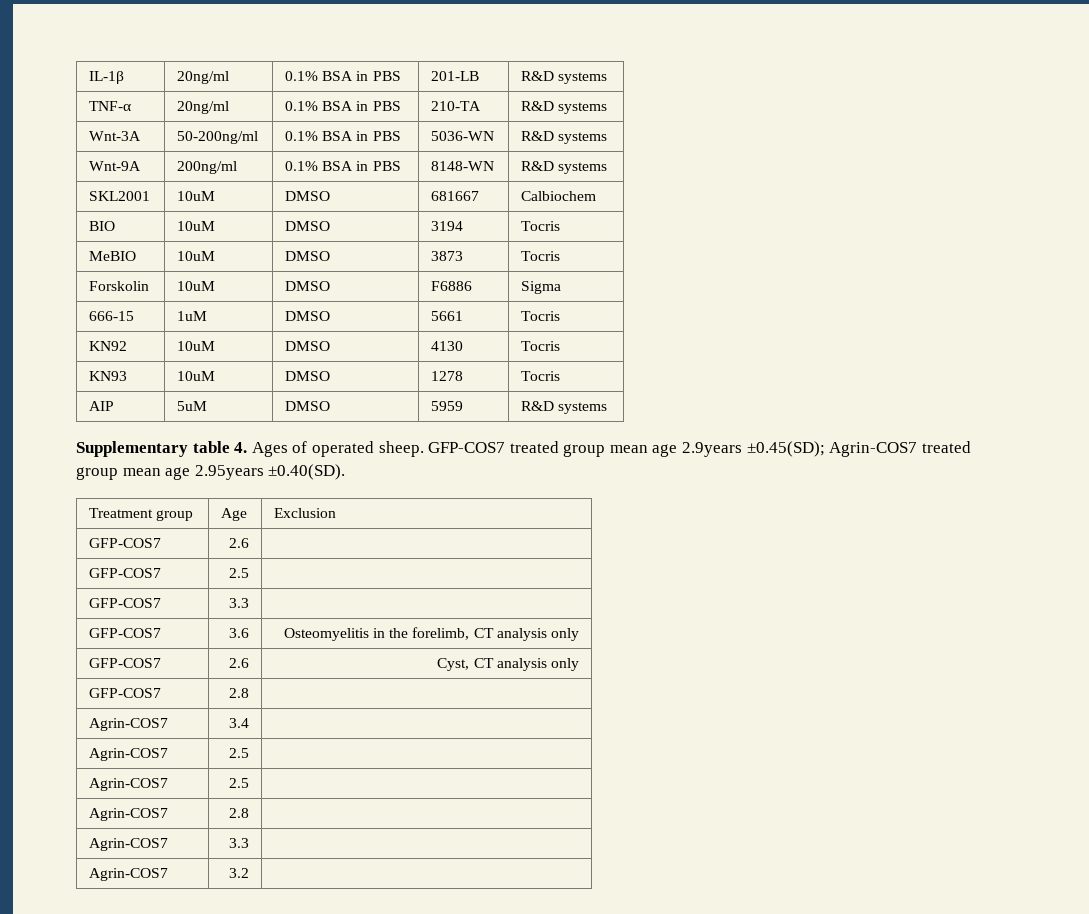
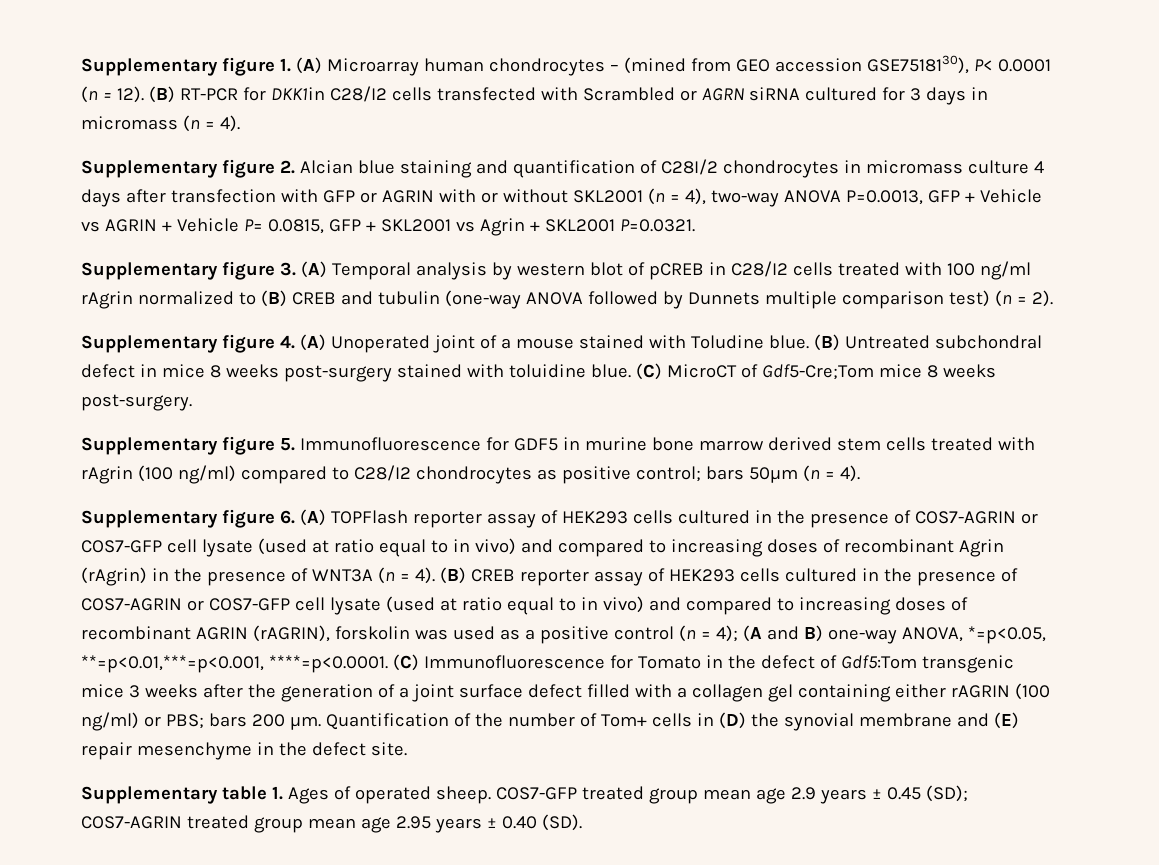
[89,71,125,84] [177,71,230,84] [285,71,401,81] [431,71,480,81] [521,71,608,84] [89,101,132,111] [177,101,230,114] [285,101,401,111] [431,101,482,111] [521,101,608,114] [89,131,142,141] [177,131,259,144] [285,131,401,141] [431,131,495,141] [521,131,608,144] [89,161,142,171] [177,161,238,174] [285,161,401,171] [431,161,495,171] [521,161,608,174] [89,191,151,201] [177,191,216,201] [285,191,331,201] [431,191,480,201] [521,191,597,201] [89,221,116,231] [177,221,216,231] [285,221,331,231] [431,221,464,231] [521,221,561,231] [89,251,137,261] [177,251,216,261] [285,251,331,261] [431,251,464,261] [521,251,561,261] [89,281,150,291] [177,281,216,291] [285,281,331,291] [431,281,473,291] [521,281,562,294] [89,311,135,321] [177,311,208,321] [285,311,331,321] [431,311,464,321] [521,311,561,321] [89,341,128,351] [177,341,216,351] [285,341,331,351] [431,341,464,351] [521,341,561,351] [89,371,128,381] [177,371,216,381] [285,371,331,381] [431,371,464,381] [521,371,561,381] [89,401,115,411] [177,401,208,411] [285,401,331,411] [431,401,464,411] [521,401,608,414] IL-1β | 20ng/ml | 0.1% BSA in PBS | 201-LB | R&D systems // TNF-α | 20ng/ml | 0.1% BSA in PBS | 210-TA | R&D systems // Wnt-3A | 50-200ng/ml | 0.1% BSA in PBS | 5036-WN | R&D systems // Wnt-9A | 200ng/ml | 0.1% BSA in PBS | 8148-WN | R&D systems // SKL2001 | 10uM | DMSO | 681667 | Calbiochem // BIO | 10uM | DMSO | 3194 | Tocris // MeBIO | 10uM | DMSO | 3873 | Tocris // Forskolin | 10uM | DMSO | F6886 | Sigma // 666-15 | 1uM | DMSO | 5661 | Tocris // KN92 | 10uM | DMSO | 4130 | Tocris // KN93 | 10uM | DMSO | 1278 | Tocris // AIP | 5uM | DMSO | 5959 | R&D systems -> [81,55,1051,76] [81,86,988,105] [81,115,240,132] [81,159,1044,178] [81,188,1042,207] [81,218,695,236] [81,261,1031,280] [81,290,1053,309] [81,334,1042,353] [81,363,996,382] [81,394,192,411] [81,436,1035,455] [81,465,860,484] [81,509,1038,528] [81,538,1004,557] [81,567,1018,586] [81,596,968,615] [81,625,1046,644] [81,654,1014,673] [81,683,1050,702] [81,712,1019,731] [81,742,407,760] Supplementary figure 1. (A) Microarray human chondrocytes – (mined from GEO accession GSE7518130), P< 0.0001 (n = 12). (B) RT-PCR for DKK1in C28/I2 cells transfected with Scrambled or AGRN siRNA cultured for 3 days in micromass (n = 4). // Supplementary figure 2. Alcian blue staining and quantification of C28I/2 chondrocytes in micromass culture 4 days after transfection with GFP or AGRIN with or without SKL2001 (n = 4), two-way ANOVA P=0.0013, GFP + Vehicle vs AGRIN + Vehicle P= 0.0815, GFP + SKL2001 vs Agrin + SKL2001 P=0.0321. // Supplementary figure 3. (A) Temporal analysis by western blot of pCREB in C28/I2 cells treated with 100 ng/ml rAgrin normalized to (B) CREB and tubulin (one-way ANOVA followed by Dunnets multiple comparison test) (n = 2). // Supplementary figure 4. (A) Unoperated joint of a mouse stained with Toludine blue. (B) Untreated subchondral defect in mice 8 weeks post-surgery stained with toluidine blue. (C) MicroCT of Gdf5-Cre;Tom mice 8 weeks post-surgery. // Supplementary figure 5. Immunofluorescence for GDF5 in murine bone marrow derived stem cells treated with rAgrin (100 ng/ml) compared to C28/I2 chondrocytes as positive control; bars 50µm (n = 4). // Supplementary figure 6. (A) TOPFlash reporter assay of HEK293 cells cultured in the presence of COS7-AGRIN or COS7-GFP cell lysate (used at ratio equal to in vivo) and compared to increasing doses of recombinant Agrin (rAgrin) in the presence of WNT3A (n = 4). (B) CREB reporter assay of HEK293 cells cultured in the presence of COS7-AGRIN or COS7-GFP cell lysate (used at ratio equal to in vivo) and compared to increasing doses of recombinant AGRIN (rAGRIN), forskolin was used as a positive control (n = 4); (A and B) one-way ANOVA, *=p<0.05, **=p<0.01,***=p<0.001, ****=p<0.0001. (C) Immunofluorescence for Tomato in the defect of Gdf5:Tom transgenic mice 3 weeks after the generation of a joint surface defect filled with a collagen gel containing either rAGRIN (100 ng/ml) or PBS; bars 200 µm. Quantification of the number of Tom+ cells in (D) the synovial membrane and (E) repair mesenchyme in the defect site.
[234,442,248,453] 4. -> [271,786,283,800] 1.
[428,441,971,457] [76,464,346,480] [89,508,194,521] [221,508,248,521] [274,508,337,518] [89,538,162,548] [228,538,249,548] [89,568,162,578] [228,568,249,578] [89,598,162,608] [228,598,249,608] [89,628,162,638] [228,628,249,638] [283,627,579,641] [89,658,162,668] [228,658,249,668] [437,658,579,671] [89,688,162,698] [228,688,249,698] [89,718,169,731] [228,718,249,728] [89,748,169,761] [228,748,249,758] [89,778,169,791] [228,778,249,788] [89,808,169,821] [228,808,249,818] [89,838,169,851] [228,838,249,848] [89,868,169,881] [228,868,249,878] GFP-COS7 treated group mean age 2.9years ±0.45(SD); Agrin-COS7 treated group mean age 2.95years ±0.40(SD). // Treatment group | Age | Exclusion // GFP-COS7 | 2.6 | // GFP-COS7 | 2.5 | // GFP-COS7 | 3.3 | // GFP-COS7 | 3.6 | Osteomyelitis in the forelimb, CT analysis only // GFP-COS7 | 2.6 | Cyst, CT analysis only // GFP-COS7 | 2.8 | // Agrin-COS7 | 3.4 | // Agrin-COS7 | 2.5 | // Agrin-COS7 | 2.5 | // Agrin-COS7 | 2.8 | // Agrin-COS7 | 3.3 | // Agrin-COS7 | 3.2 | -> [495,785,968,804] [81,814,582,833] COS7-GFP treated group mean age 2.9 years ± 0.45 (SD); COS7-AGRIN treated group mean age 2.95 years ± 0.40 (SD).

